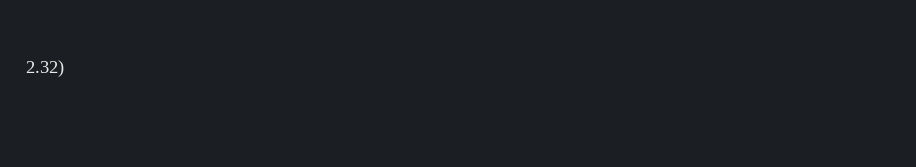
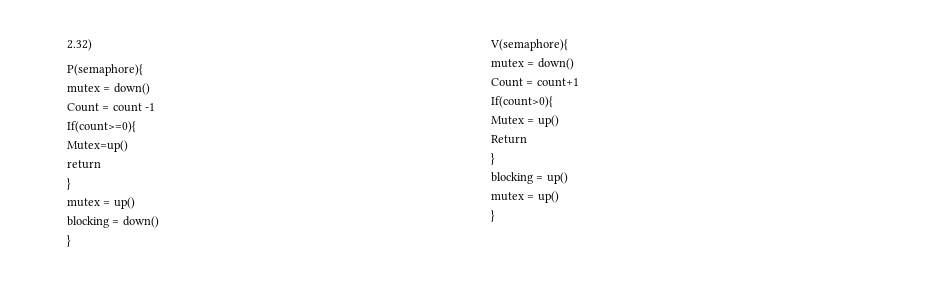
(64, 68) none -> [67,64,143,76] [67,83,150,95] [67,103,156,112] [67,121,136,133] [67,140,128,152] [67,160,101,169] [67,178,71,190] [67,197,135,209] [67,216,159,228] [67,235,71,247] [490,39,568,51] [491,58,574,70] [491,78,579,87] [491,96,553,108] [491,115,559,127] [491,135,527,144] [491,153,495,165] [491,172,568,184] [491,191,559,203] [491,210,495,222] // P(semaphore){ // mutex = down() // Count = count -1 // If(count>=0){ // Mutex=up() // return // } // mutex = up() // blocking = down() // } // V(semaphore){ // mutex = down() // Count = count+1 // If(count>0){ // Mutex = up() // Return // } // blocking = up() // mutex = up() // }

